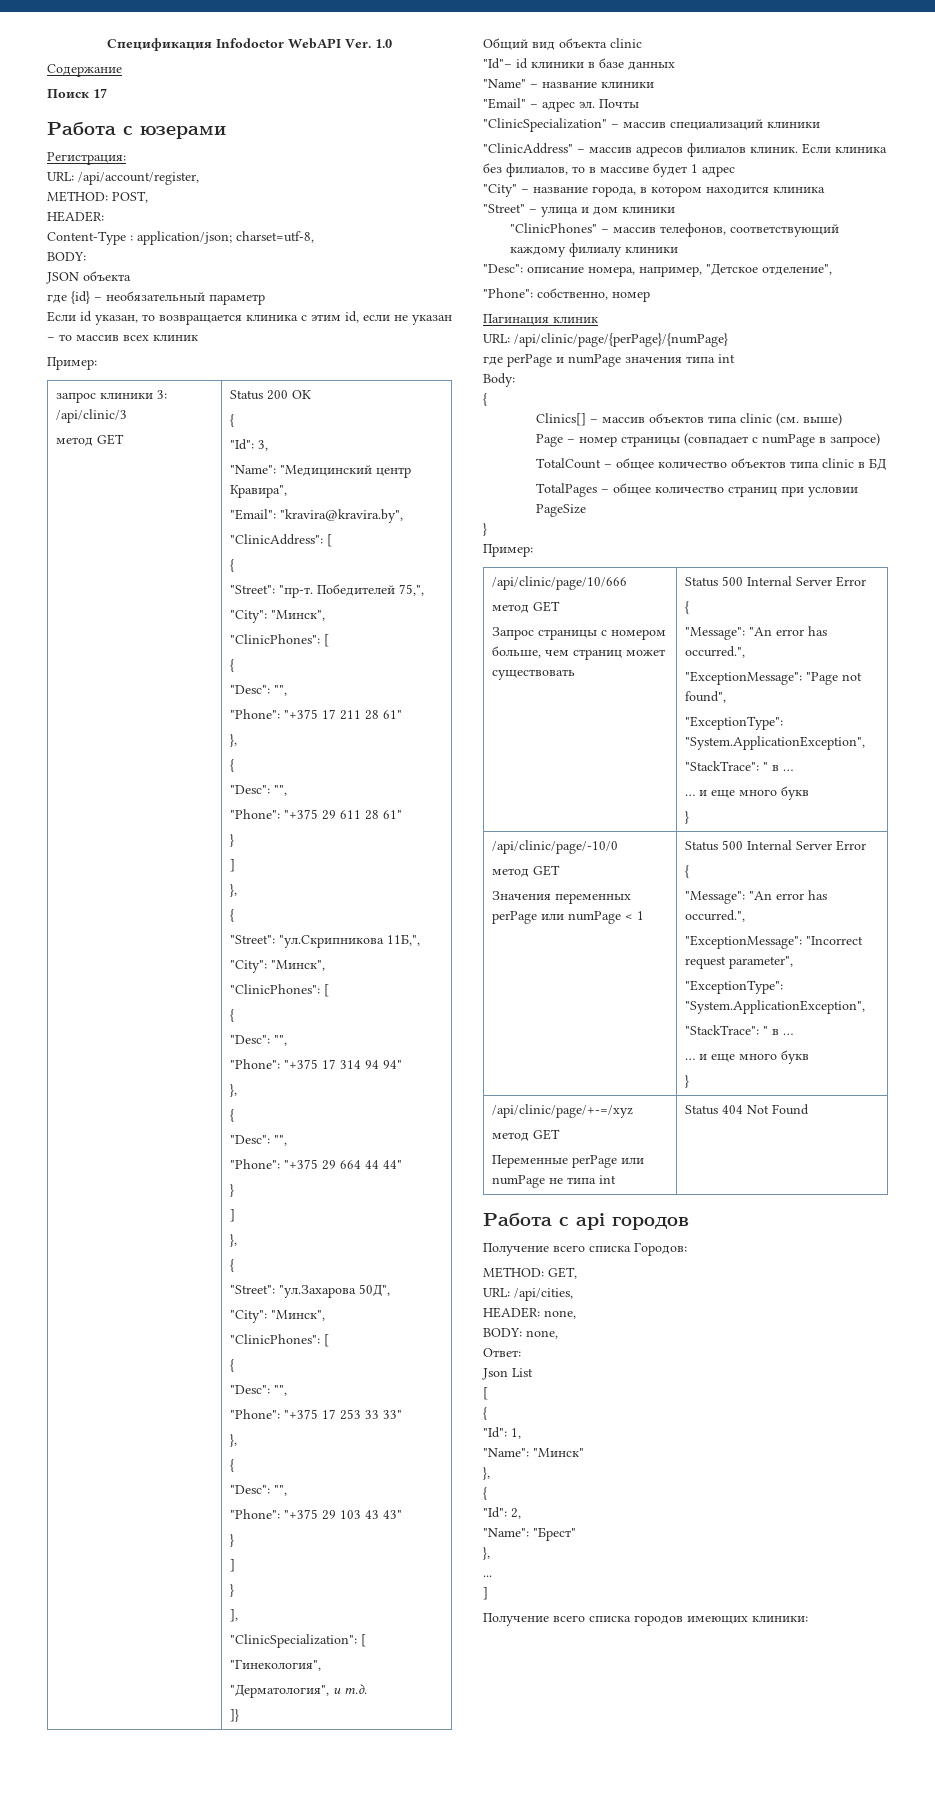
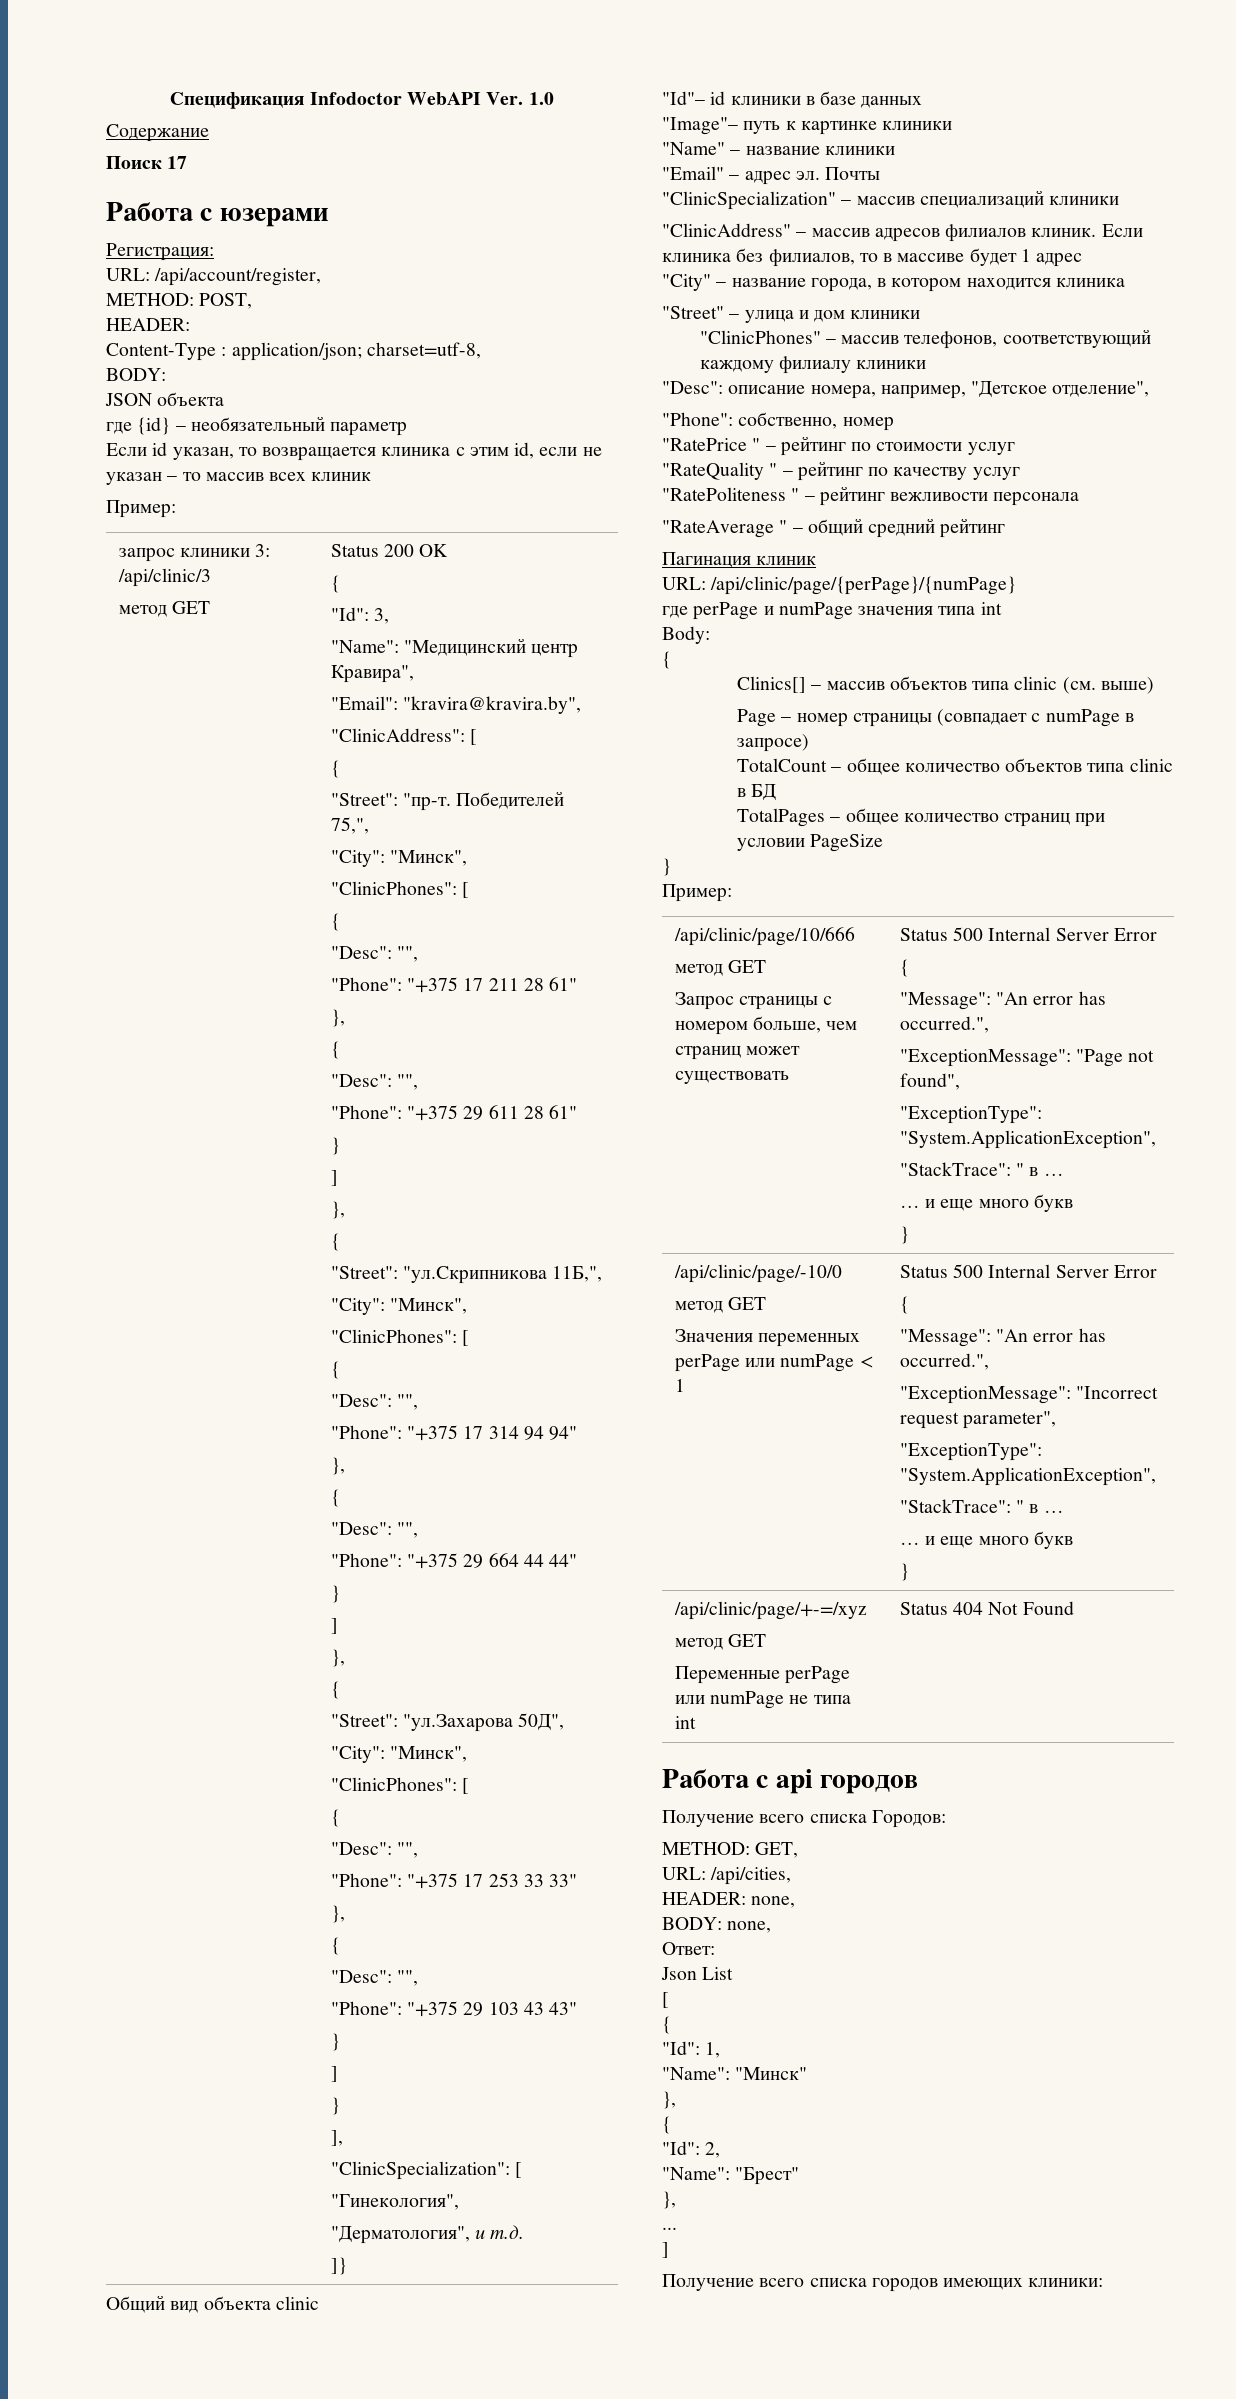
(675, 66) none -> [662,117,953,135] // "Image"– путь к картинке клиники
(650, 296) none -> [662,436,1015,456] [662,461,1020,481] [662,486,1080,506] [662,518,1006,538] // "RatePrice " – рейтинг по стоимости услуг // "RateQuality " – рейтинг по качеству услуг // "RatePoliteness " – рейтинг вежливости персонала // "RateAverage " – общий средний рейтинг

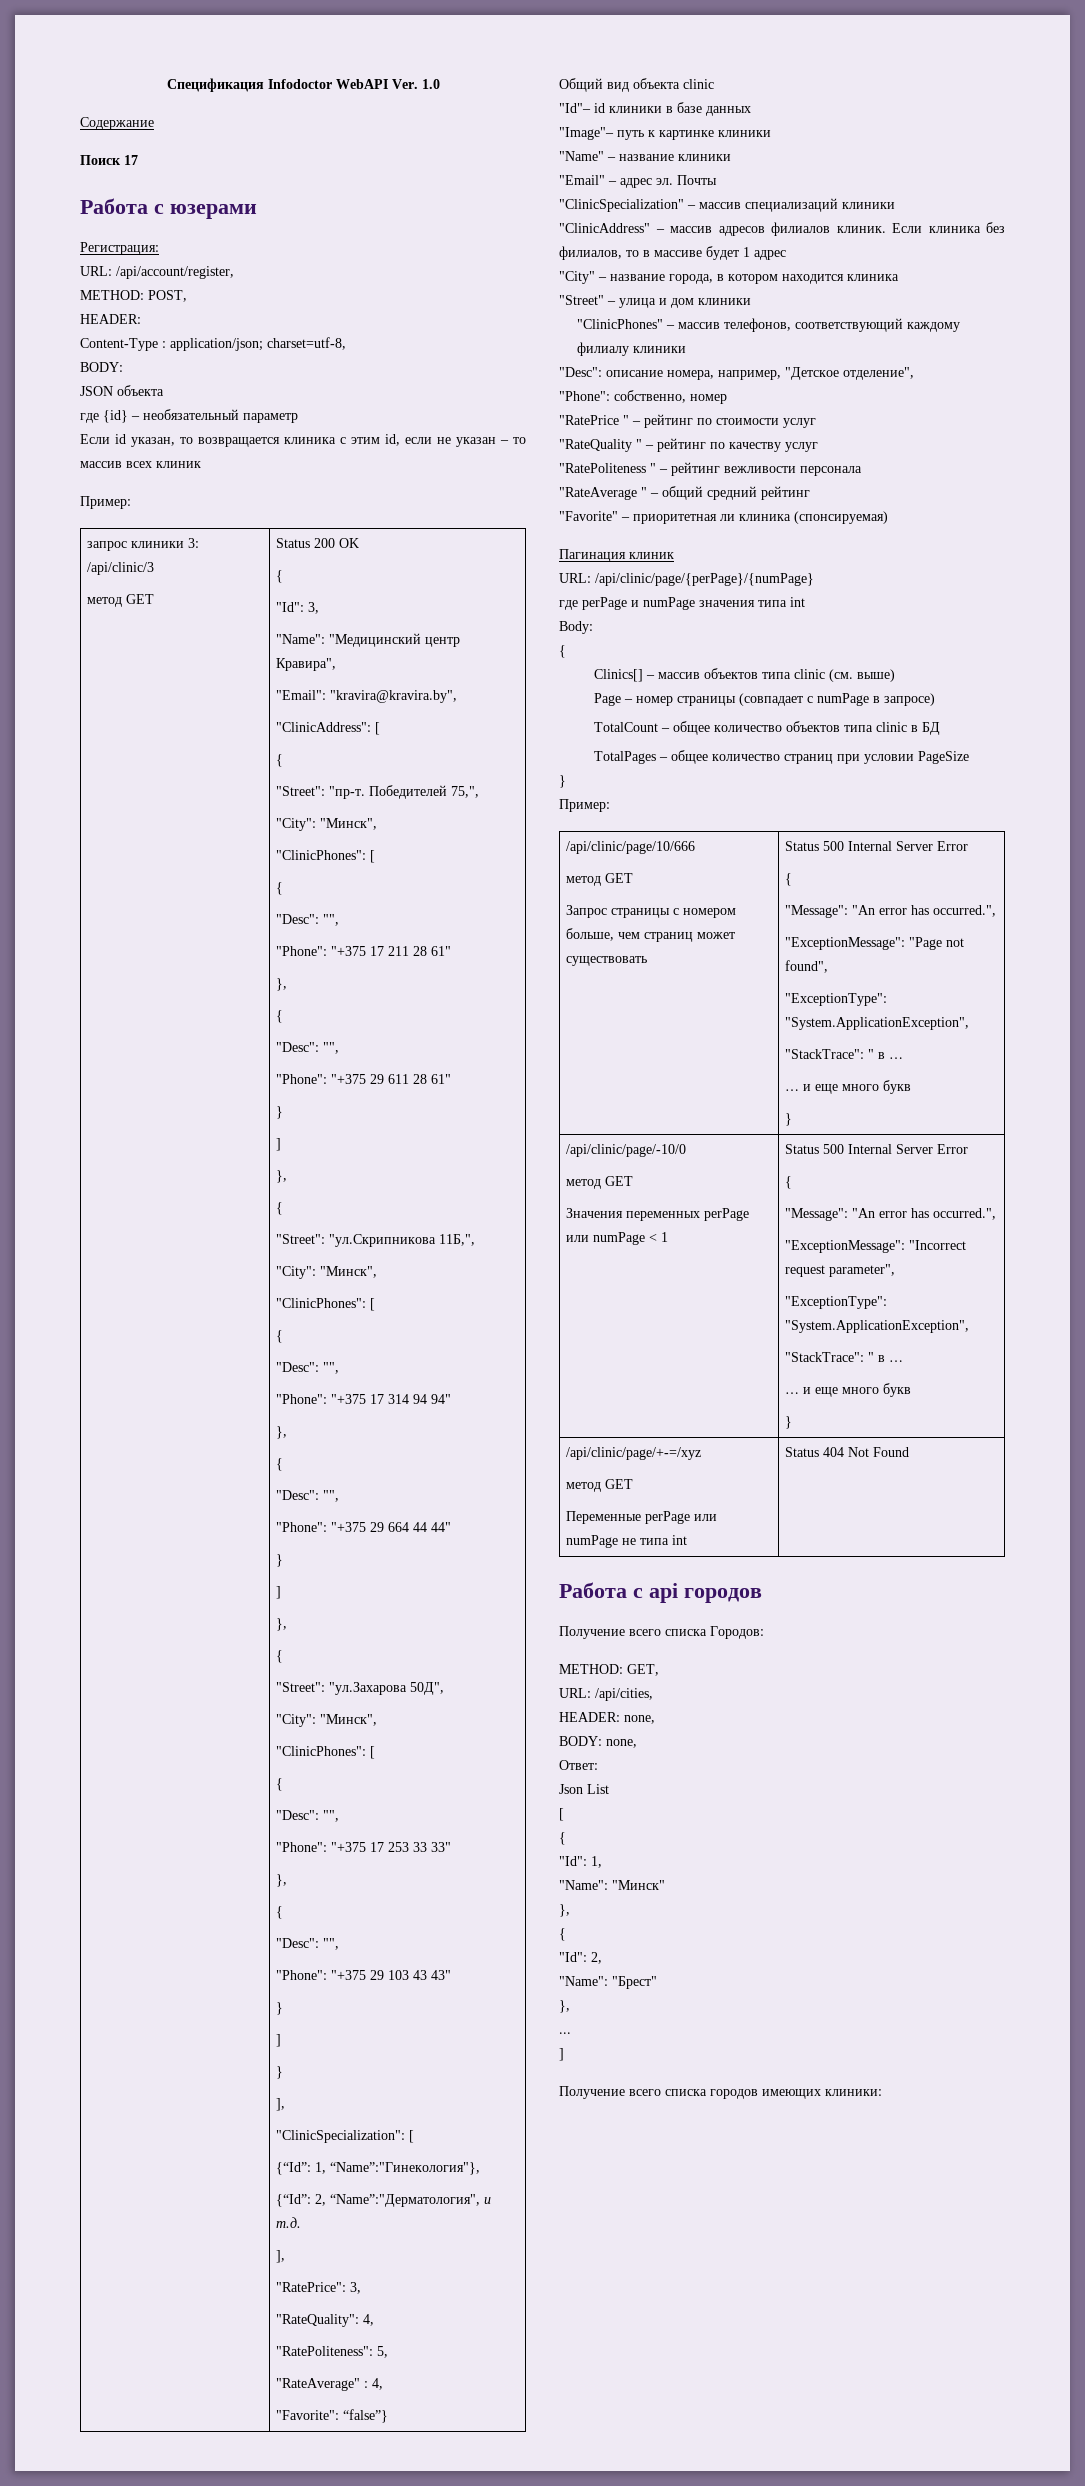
[330,2194,459,2210] [330,2225,525,2244] [330,2257,347,2275] "Гинекология", // "Дерматология", и т.д. // ]} -> [276,2162,481,2175] [276,2194,492,2207] [276,2217,302,2228] [276,2250,286,2263] [276,2282,362,2294] [276,2314,375,2327] [276,2346,389,2358] [276,2378,384,2391] [276,2409,389,2423] {“Id”: 1, “Name”:"Гинекология"}, // {“Id”: 2, “Name”:"Дерматология", и т.д. // ], // "RatePrice": 3, // "RateQuality": 4, // "RatePoliteness": 5, // "RateAverage" : 4, // "Favorite": “false”}
(1006, 528) none -> [559,511,888,524] // "Favorite" – приоритетная ли клиника (спонсируемая)

